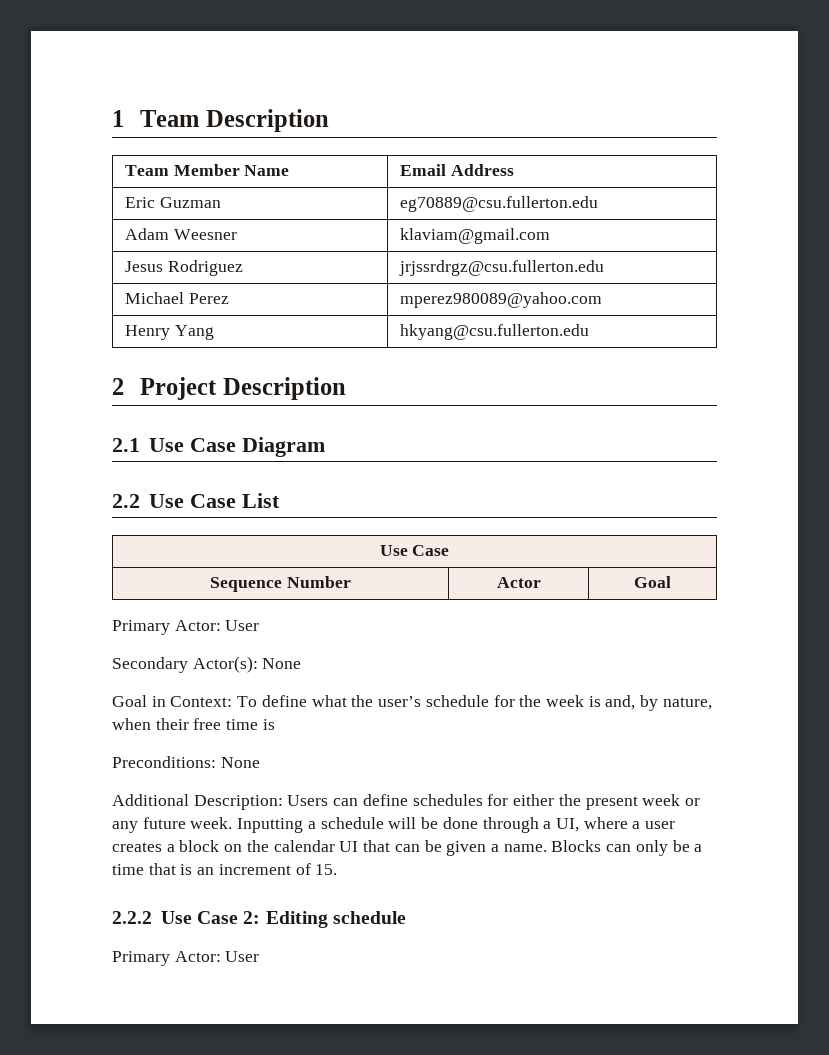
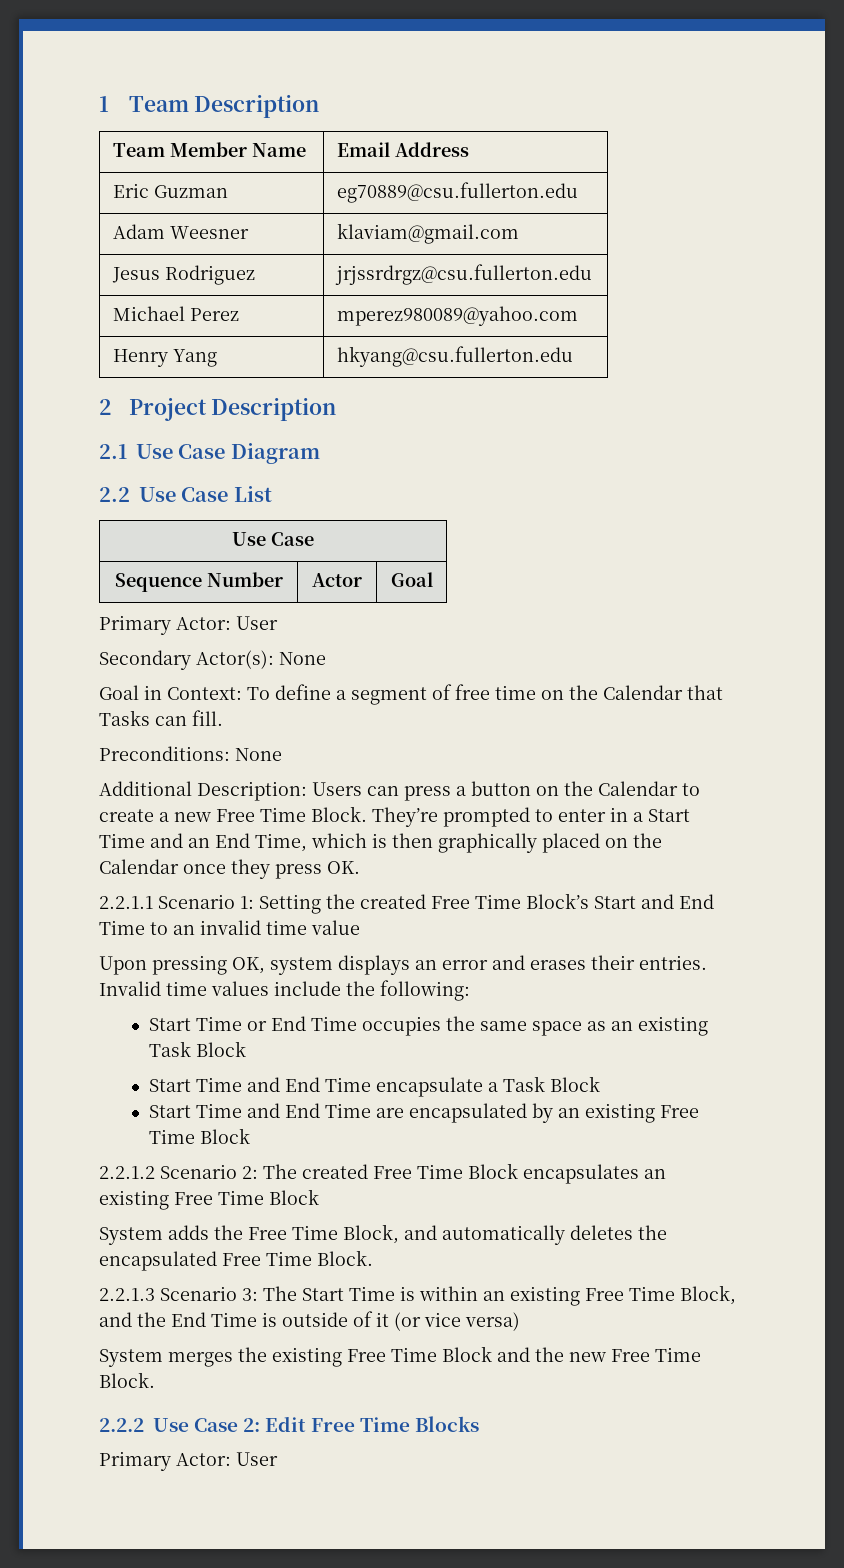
[311,695,712,711] [112,718,275,730] what the user’s schedule for the week is and, by nature, when their free time is -> [336,684,723,705] [99,710,223,726] a segment of free time on the Calendar that Tasks can fill.
[362,794,700,810] [112,817,676,833] [112,840,703,856] [112,863,338,875] define schedules for either the present week or any future week. Inputting a schedule will be done through a UI, where a user creates a block on the calendar UI that can be given a name. Blocks can only be a time that is an increment of 15. -> [404,781,700,801] [99,806,690,827] [99,833,662,853] [99,859,360,879] [99,893,714,914] [99,920,360,935] [99,955,707,975] [99,980,470,1001] [148,1016,708,1036] [148,1041,246,1057] [148,1076,600,1097] [148,1103,699,1123] [148,1128,250,1144] [99,1163,666,1184] [99,1189,319,1210] [99,1224,667,1245] [99,1250,373,1271] [99,1285,736,1306] [99,1311,520,1331] [99,1346,701,1367] [99,1372,155,1388] press a button on the Calendar to create a new Free Time Block. They’re prompted to enter in a Start Time and an End Time, which is then graphically placed on the Calendar once they press OK. // 2.2.1.1 Scenario 1: Setting the created Free Time Block’s Start and End Time to an invalid time value // Upon pressing OK, system displays an error and erases their entries. Invalid time values include the following: // Start Time or End Time occupies the same space as an existing Task Block // Start Time and End Time encapsulate a Task Block // Start Time and End Time are encapsulated by an existing Free Time Block // 2.2.1.2 Scenario 2: The created Free Time Block encapsulates an existing Free Time Block // System adds the Free Time Block, and automatically deletes the encapsulated Free Time Block. // 2.2.1.3 Scenario 3: The Start Time is within an existing Free Time Block, and the End Time is outside of it (or vice versa) // System merges the existing Free Time Block and the new Free Time Block.
[265,911,406,928] Editing schedule -> [265,1416,479,1432] Edit Free Time Blocks

